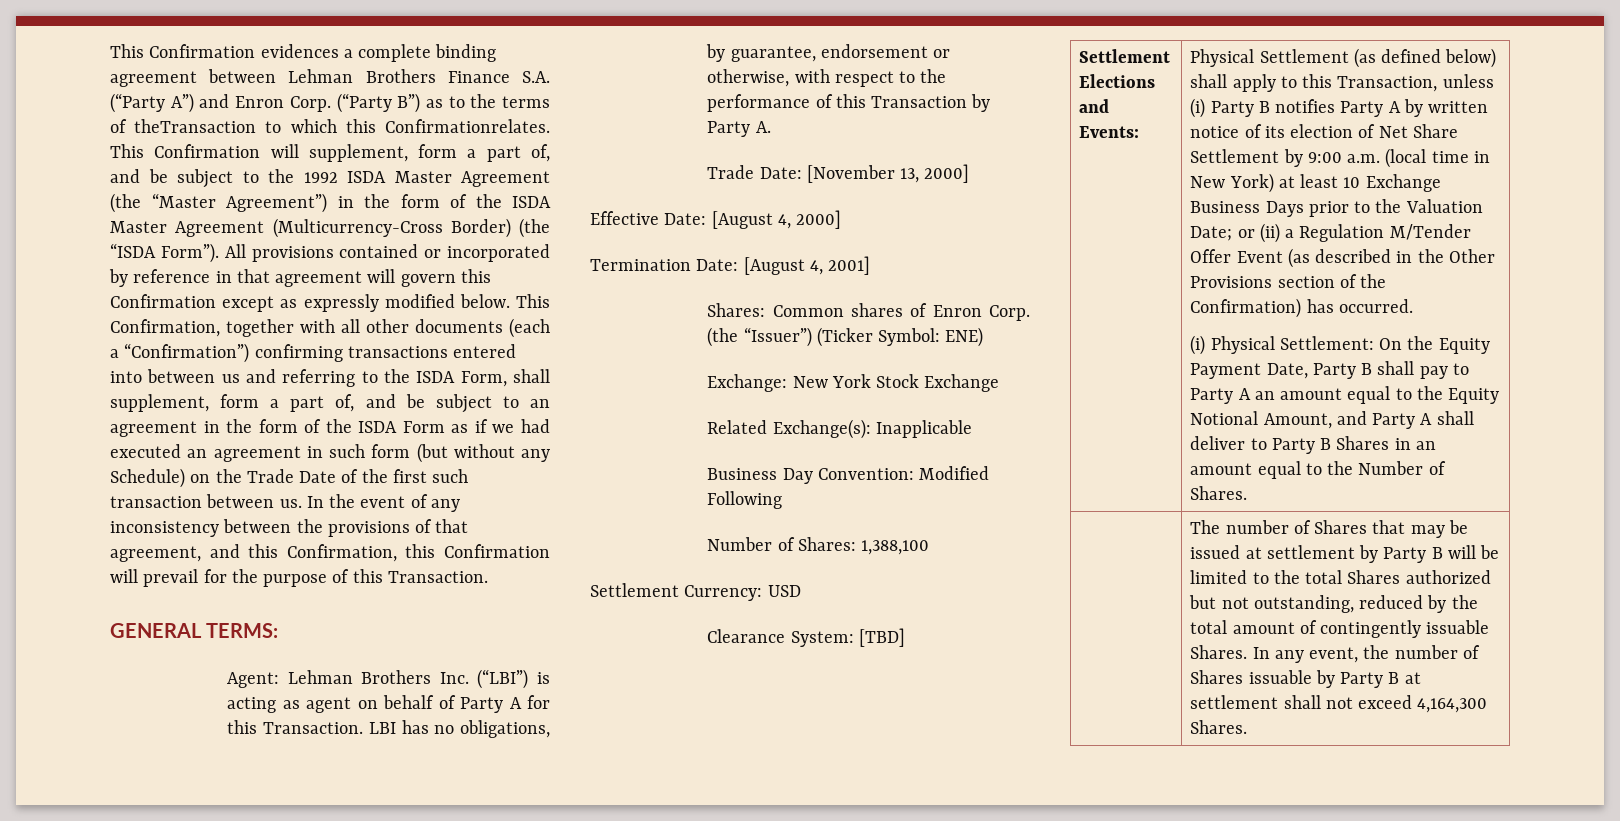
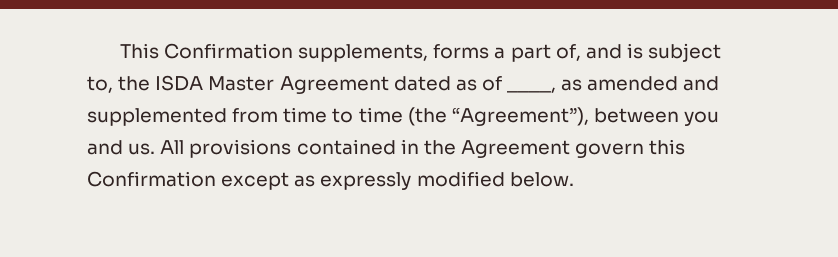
[110,44,497,62] [110,69,550,87] [110,93,550,113] [110,119,550,133] [110,144,550,162] [110,169,550,188] [110,193,551,213] [110,218,550,238] [110,243,550,263] [109,269,396,287] This Confirmation evidences a complete binding agreement between Lehman Brothers Finance S.A. (“Party A”) and Enron Corp. (“Party B”) as to the terms of theTransaction to which this Confirmationrelates. This Confirmation will supplement, form a part of, and be subject to the 1992 ISDA Master Agreement (the “Master Agreement”) in the form of the ISDA Master Agreement (Multicurrency-Cross Border) (the “ISDA Form”). All provisions contained or incorporated by reference in that agreement will -> [119,43,722,62] [87,75,720,94] [87,107,720,126] [87,139,570,158] This Confirmation supplements, forms a part of, and is subject to, the ISDA Master Agreement dated as of ____, as amended and supplemented from time to time (the “Agreement”), between you and us. All provisions contained in the Agreement
[516,294,550,308] [110,318,550,338] [110,343,517,363] [110,369,550,387] [110,394,550,413] [110,419,550,437] [110,443,550,463] [110,468,469,488] [110,494,460,512] [110,519,469,537] [110,544,550,562] [110,569,488,587] [110,623,279,638] [227,669,550,689] [227,695,550,713] [227,720,550,738] [706,44,951,62] [707,69,947,87] [707,94,991,112] [707,121,771,137] [707,164,970,183] [590,210,842,229] [590,256,871,275] [707,303,1030,321] [707,327,984,347] [707,374,1000,392] [707,419,972,439] [707,466,990,484] [707,491,783,509] [707,537,930,555] [590,583,801,601] [707,628,905,647] [1079,49,1171,63] [1079,74,1156,88] [1079,99,1110,113] [1079,126,1140,138] [1190,48,1497,68] [1190,74,1494,92] [1190,98,1489,118] [1190,124,1458,138] [1190,148,1490,168] [1190,173,1441,193] [1190,199,1483,217] [1190,223,1471,243] [1190,248,1495,268] [1190,274,1387,288] [1190,298,1413,318] [1190,335,1490,355] [1190,361,1469,379] [1190,386,1500,404] [1190,411,1474,429] [1190,436,1436,454] [1190,461,1446,479] [1190,486,1248,500] [1190,520,1468,538] [1190,545,1500,563] [1190,570,1491,584] [1189,595,1478,613] [1190,620,1490,638] [1190,645,1480,663] [1190,670,1421,688] [1190,695,1488,713] [1190,720,1248,734] This Confirmation, together with all other documents (each a “Confirmation”) confirming transactions entered into between us and referring to the ISDA Form, shall supplement, form a part of, and be subject to an agreement in the form of the ISDA Form as if we had executed an agreement in such form (but without any Schedule) on the Trade Date of the first such transaction between us. In the event of any inconsistency between the provisions of that agreement, and this Confirmation, this Confirmation will prevail for the purpose of this Transaction. // GENERAL TERMS: // Agent: Lehman Brothers Inc. (“LBI”) is acting as agent on behalf of Party A for this Transaction. LBI has no obligations, by guarantee, endorsement or otherwise, with respect to the performance of this Transaction by Party A. // Trade Date: [November 13, 2000] // Effective Date: [August 4, 2000] // Termination Date: [August 4, 2001] // Shares: Common shares of Enron Corp. (the “Issuer”) (Ticker Symbol: ENE) // Exchange: New York Stock Exchange // Related Exchange(s): Inapplicable // Business Day Convention: Modified Following // Number of Shares: 1,388,100 // Settlement Currency: USD // Clearance System: [TBD] // Settlement Elections and Events: | Physical Settlement (as defined below) shall apply to this Transaction, unless (i) Party B notifies Party A by written notice of its election of Net Share Settlement by 9:00 a.m. (local time in New York) at least 10 Exchange Business Days prior to the Valuation Date; or (ii) a Regulation M/Tender Offer Event (as described in the Other Provisions section of the Confirmation) has occurred. // (i) Physical Settlement: On the Equity Payment Date, Party B shall pay to Party A an amount equal to the Equity Notional Amount, and Party A shall deliver to Party B Shares in an amount equal to the Number of Shares. // | The number of Shares that may be issued at settlement by Party B will be limited to the total Shares authorized but not outstanding, reduced by the total amount of contingently issuable Shares. In any event, the number of Shares issuable by Party B at settlement shall not exceed 4,164,300 Shares. -> (574, 179) none

